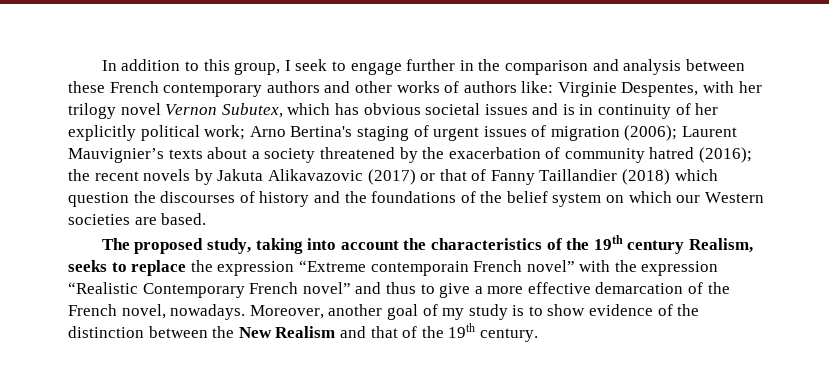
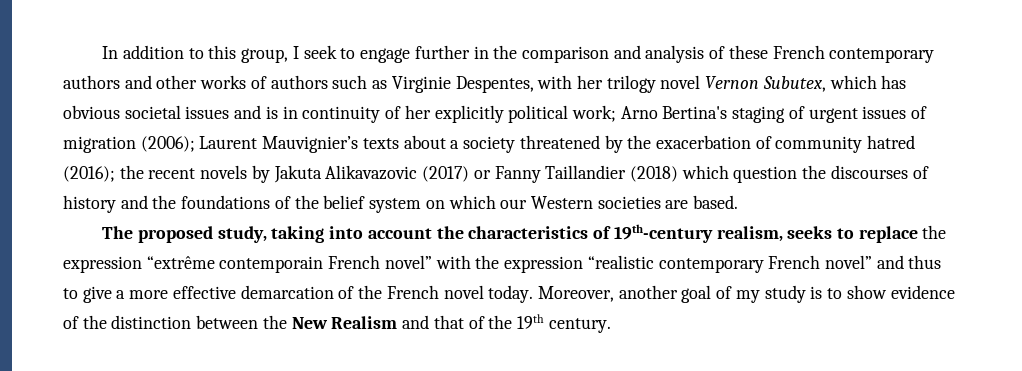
[685,59,745,71] between -> [709,46,726,59] of
[521,81,554,93] like: -> [332,75,388,89] such as
[439,169,487,181] that of -> (491, 174) none
[566,235,753,254] the 19th century Realism, -> [613,224,783,243] 19th-century realism,
[298,260,366,272] “Extreme -> [146,256,215,269] “extrême
[68,282,245,298] “Realistic Contemporary -> [587,255,764,273] “realistic contemporary
[121,304,246,320] novel, nowadays. -> [443,285,534,303] novel today.

